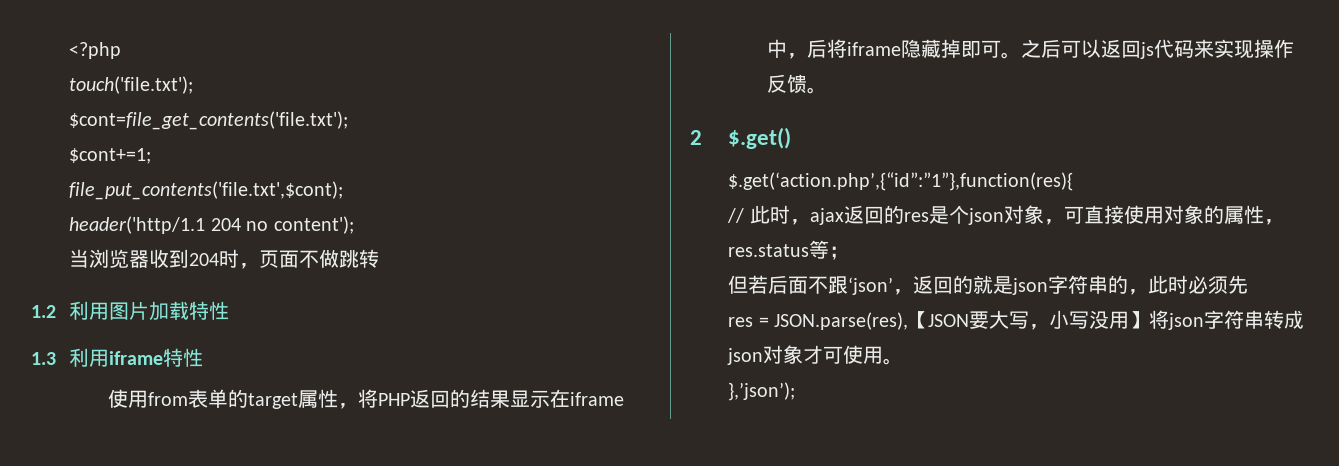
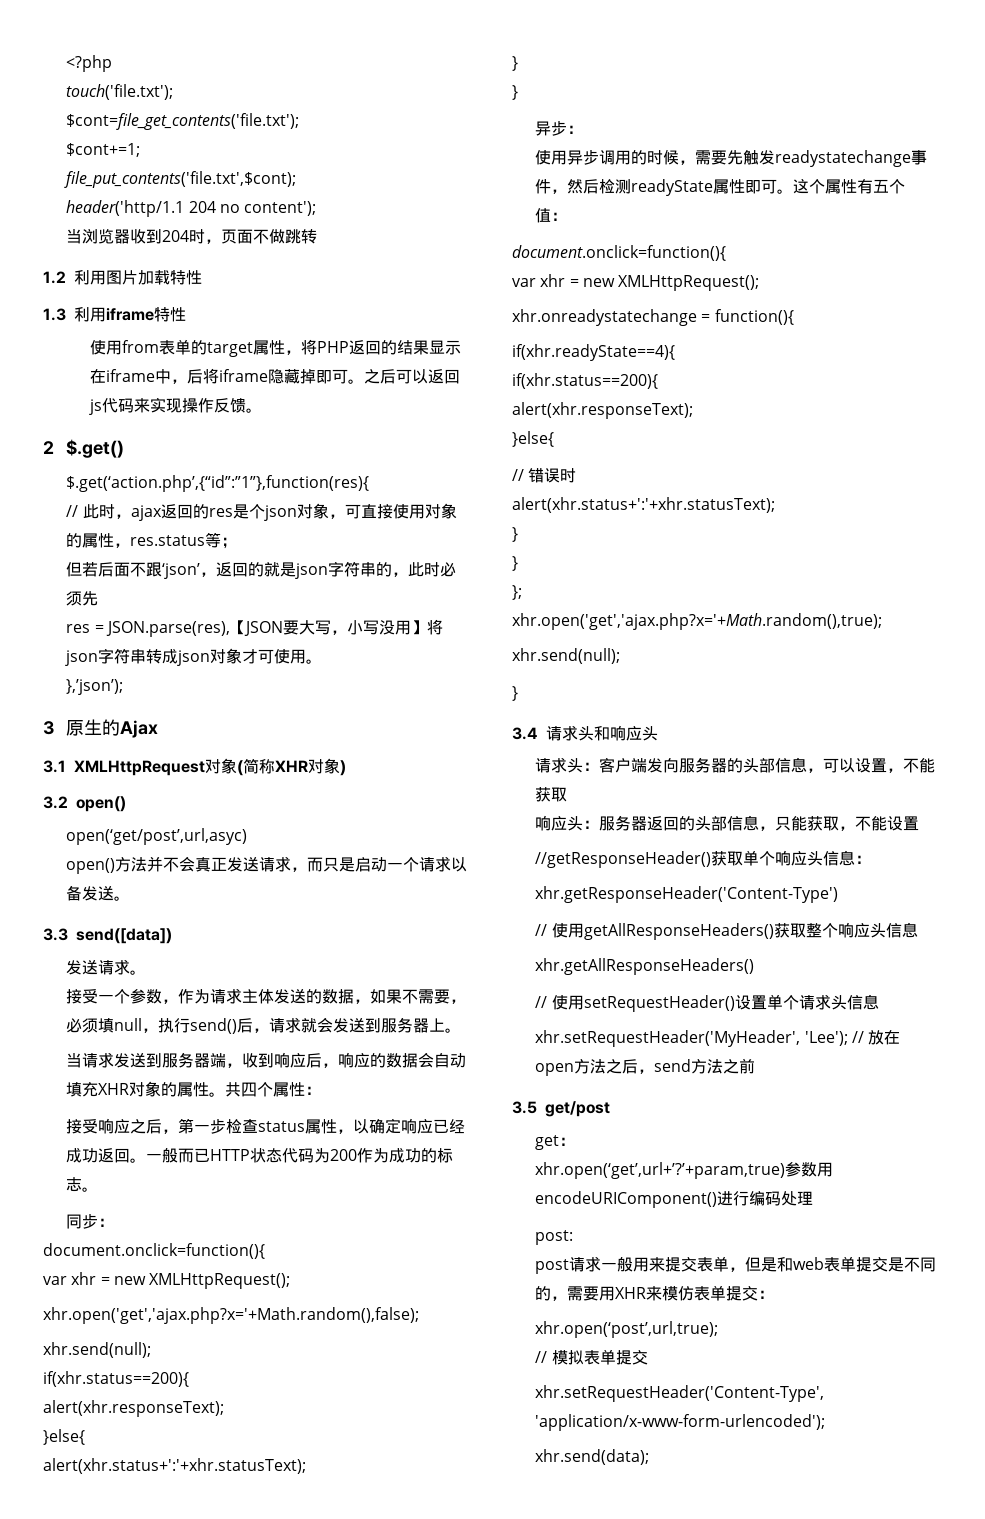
(796, 391) none -> [43,719,159,738] [43,758,346,776] [43,796,126,812] [66,828,248,845] [66,856,468,874] [66,885,131,901] [43,928,172,944] [66,959,147,975] [66,988,467,1004] [66,1017,462,1034] [66,1052,467,1068] [66,1081,322,1097] [66,1118,466,1134] [66,1147,454,1163] [66,1177,99,1192] [66,1214,115,1229] [43,1243,265,1259] [43,1272,291,1289] [43,1307,419,1324] [43,1342,151,1358] [43,1371,189,1387] [43,1400,224,1417] [43,1429,85,1445] [43,1458,306,1474] [512,56,518,71] [512,85,518,100] [535,121,584,136] [535,149,928,167] [535,179,906,196] [535,208,568,223] [512,245,726,261] [512,274,760,291] [512,309,794,326] [512,344,675,361] [512,373,658,389] [512,402,693,419] [512,431,554,447] [512,468,577,483] [512,497,775,513] [512,527,518,542] [512,556,518,571] [512,585,522,600] [512,613,882,630] [512,648,620,664] [512,686,518,701] [512,725,658,741] [535,757,936,773] [535,787,568,802] [535,815,920,831] [535,850,872,868] [535,886,839,903] [535,922,918,940] [535,958,755,975] [535,994,879,1012] [535,1030,901,1047] [535,1058,756,1076] [512,1101,610,1117] [535,1135,576,1150] [535,1162,834,1179] [535,1191,814,1208] [535,1230,574,1245] [535,1256,937,1274] [535,1285,775,1301] [535,1321,719,1338] [535,1349,648,1365] [535,1385,825,1402] [535,1414,826,1431] [535,1449,650,1465] // 3原生的Ajax // 3.1 XMLHttpRequest对象(简称XHR对象) // 3.2 open() // open(‘get/post’,url,asyc) // open()方法并不会真正发送请求，而只是启动一个请求以备发送。 // 3.3 send([data]) // 发送请求。 // 接受一个参数，作为请求主体发送的数据，如果不需要，必须填null，执行send()后，请求就会发送到服务器上。 // 当请求发送到服务器端，收到响应后，响应的数据会自动填充XHR对象的属性。共四个属性： // 接受响应之后，第一步检查status属性，以确定响应已经成功返回。一般而已HTTP状态代码为200作为成功的标志。 // 同步： // document.onclick=function(){ // var xhr = new XMLHttpRequest(); // xhr.open('get','ajax.php?x='+Math.random(),false); // xhr.send(null); // if(xhr.status==200){ // alert(xhr.responseText); // }else{ // alert(xhr.status+':'+xhr.statusText); // } // } // 异步： // 使用异步调用的时候，需要先触发readystatechange事件，然后检测readyState属性即可。这个属性有五个值： // document.onclick=function(){ // var xhr = new XMLHttpRequest(); // xhr.onreadystatechange = function(){ // if(xhr.readyState==4){ // if(xhr.status==200){ // alert(xhr.responseText); // }else{ // // 错误时 // alert(xhr.status+':'+xhr.statusText); // } // } // }; // xhr.open('get','ajax.php?x='+Math.random(),true); // xhr.send(null); // } // 3.4请求头和响应头 // 请求头：客户端发向服务器的头部信息，可以设置，不能获取 // 响应头：服务器返回的头部信息，只能获取，不能设置 // //getResponseHeader()获取单个响应头信息： // xhr.getResponseHeader('Content-Type') // // 使用getAllResponseHeaders()获取整个响应头信息 // xhr.getAllResponseHeaders() // // 使用setRequestHeader()设置单个请求头信息 // xhr.setRequestHeader('MyHeader', 'Lee'); // 放在open方法之后，send方法之前 // 3.5 get/post // get： // xhr.open(‘get’,url+’?’+param,true)参数用encodeURIComponent()进行编码处理 // post: // post请求一般用来提交表单，但是和web表单提交是不同的，需要用XHR来模仿表单提交： // xhr.open(‘post’,url,true); // // 模拟表单提交 // xhr.setRequestHeader('Content-Type', 'application/x-www-form-urlencoded'); // xhr.send(data);

